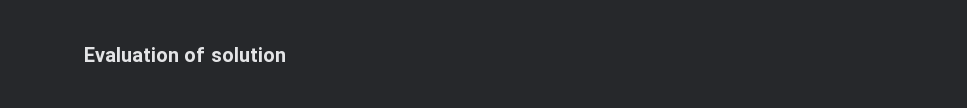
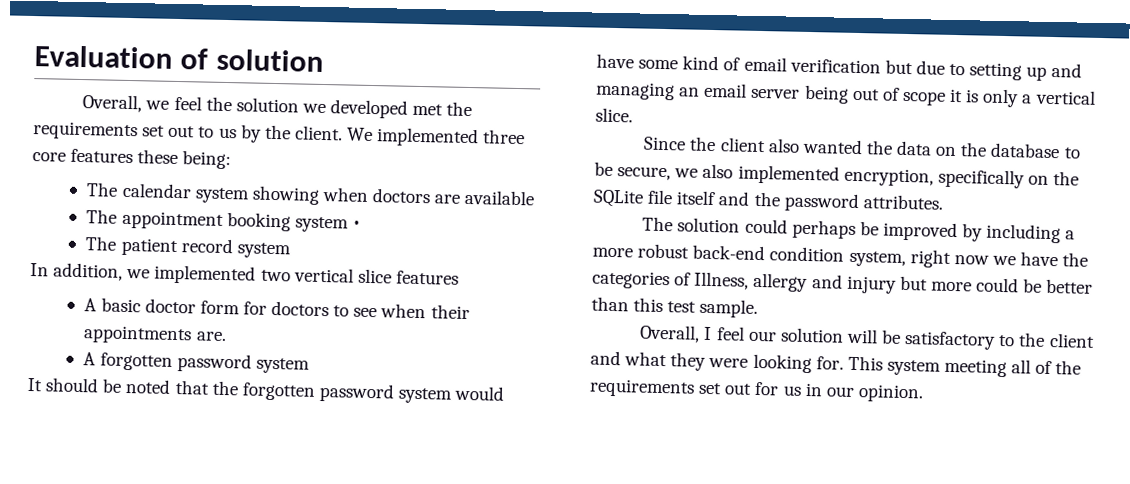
(286, 54) none -> [82,94,473,119] [33,121,526,148] [32,148,232,170] [86,182,536,206] [86,209,361,233] [85,236,291,259] [30,262,459,285] [84,297,470,320] [83,325,227,345] [83,352,310,374] [27,377,506,404] [596,53,1083,81] [595,81,1096,108] [595,107,633,123] [643,136,1081,159] [594,161,1080,189] [593,189,944,213] [642,216,1076,244] [592,243,1089,268] [592,270,1094,294] [591,296,759,319] [639,324,1095,350] [590,350,1082,378] [589,378,924,403] // Overall, we feel the solution we developed met the requirements set out to us by the client. We implemented three core features these being: // The calendar system showing when doctors are available // The appointment booking system • // The patient record system // In addition, we implemented two vertical slice features // A basic doctor form for doctors to see when their appointments are. // A forgotten password system // It should be noted that the forgotten password system would have some kind of email verification but due to setting up and managing an email server being out of scope it is only a vertical slice. // Since the client also wanted the data on the database to be secure, we also implemented encryption, specifically on the SQLite file itself and the password attributes. // The solution could perhaps be improved by including a more robust back-end condition system, right now we have the categories of Illness, allergy and injury but more could be better than this test sample. // Overall, I feel our solution will be satisfactory to the client and what they were looking for. This system meeting all of the requirements set out for us in our opinion.

